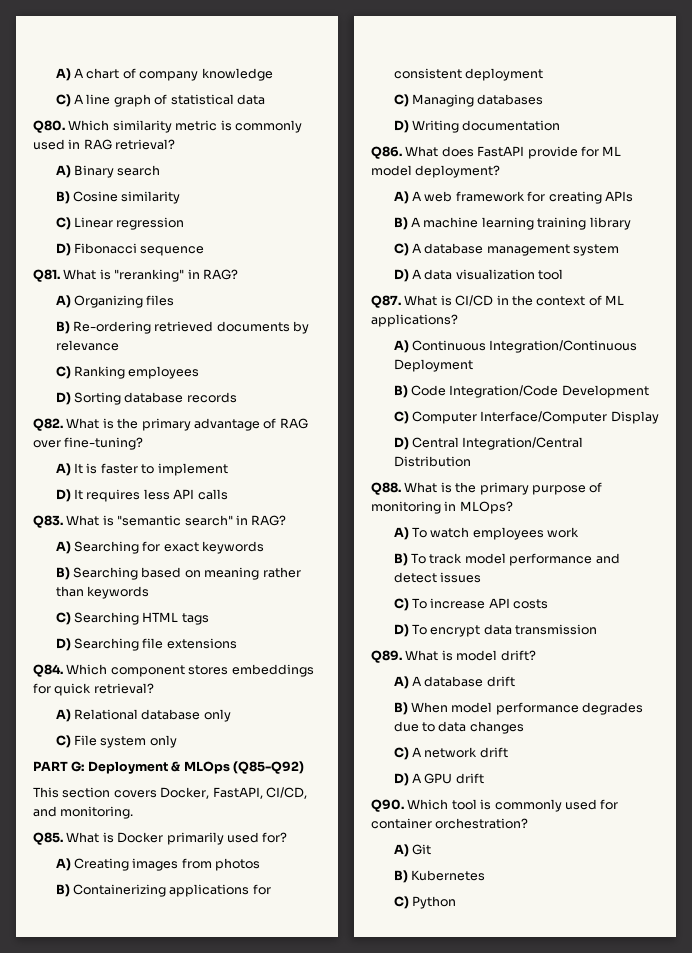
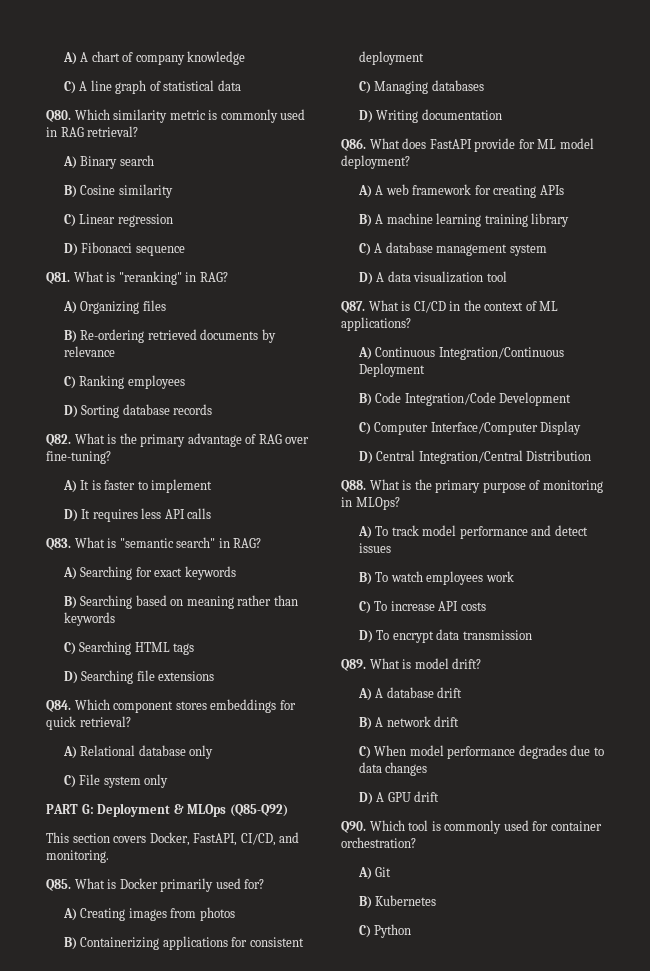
[430,527,580,540] [393,553,427,566] watch employees work // B) To -> (389, 531) none
(482, 577) none -> [358,571,514,585] // B) To watch employees work
(408, 708) none -> [375,716,460,727] [358,746,371,759] A network drift // C)
[393,747,508,760] // C) A network drift -> (428, 769) none

